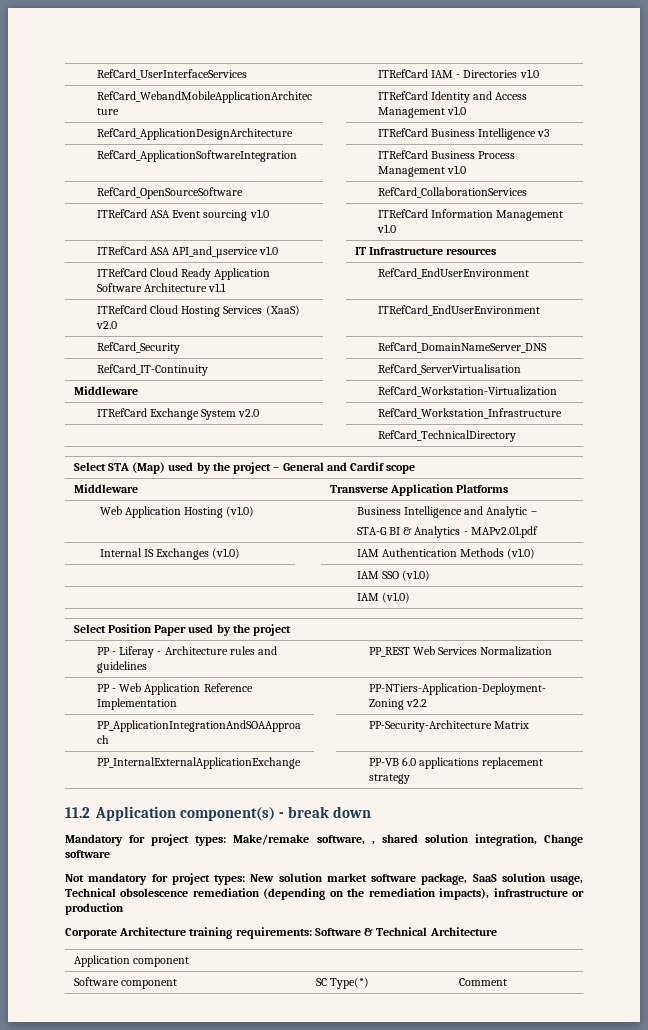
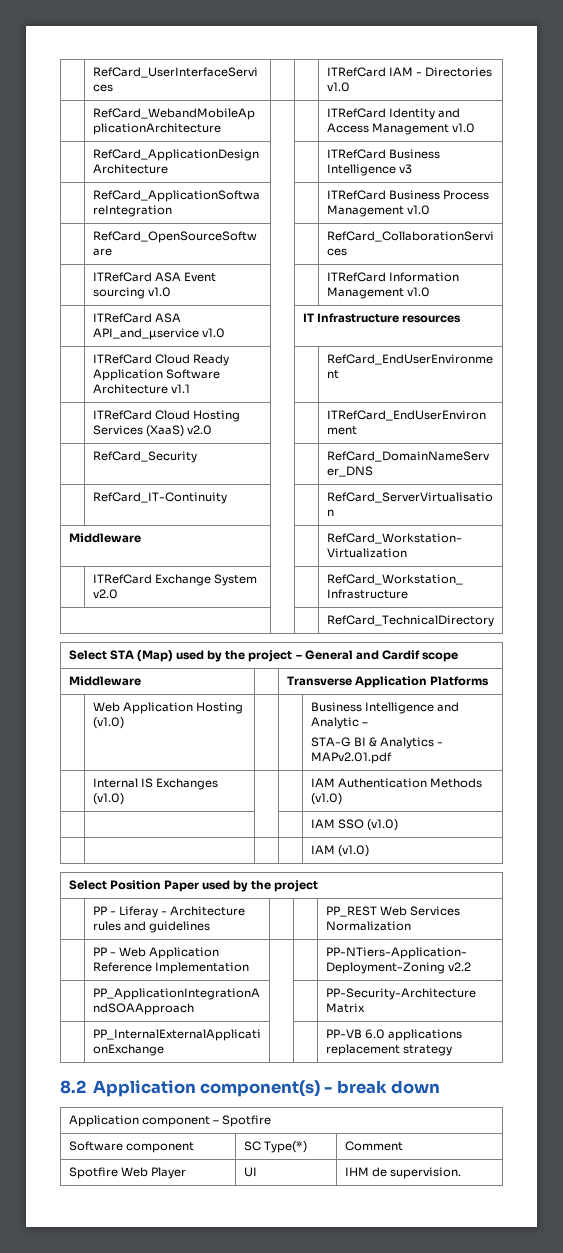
[65,807,90,818] 11.2 -> [60,1080,86,1094] 8.2
[65,834,584,846] [65,850,110,858] [65,873,583,885] [65,888,585,900] [65,903,124,915] [65,927,497,939] // Mandatory for project types: Make/remake software, , shared solution integration, Change software // Not mandatory for project types: New solution market software package, SaaS solution usage, Technical obsolescence remediation (depending on the remediation impacts), infrastructure or production // Corporate Architecture training requirements: Software & Technical Architecture -> (441, 1087) none
(189, 962) none -> [212,1115,272,1127] – Spotfire
(507, 982) none -> [68,1167,186,1179] [243,1167,257,1177] [344,1167,461,1179] // Spotfire Web Player | UI | IHM de supervision.

